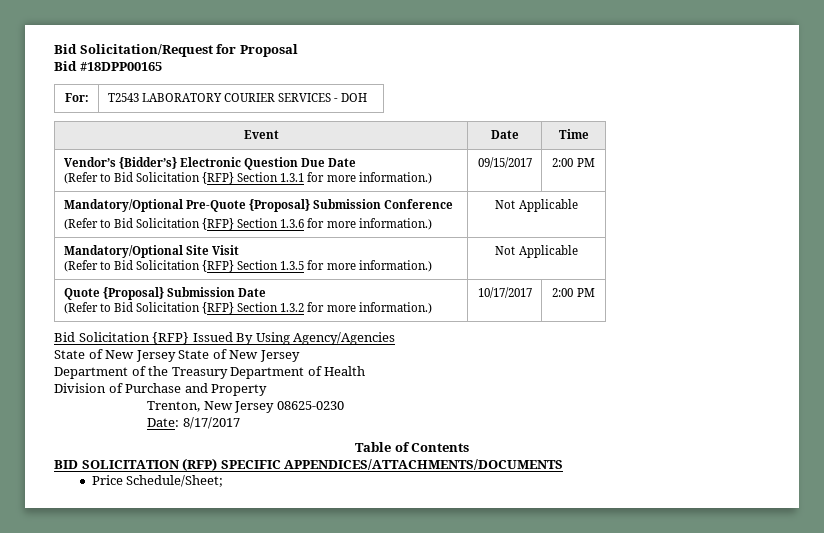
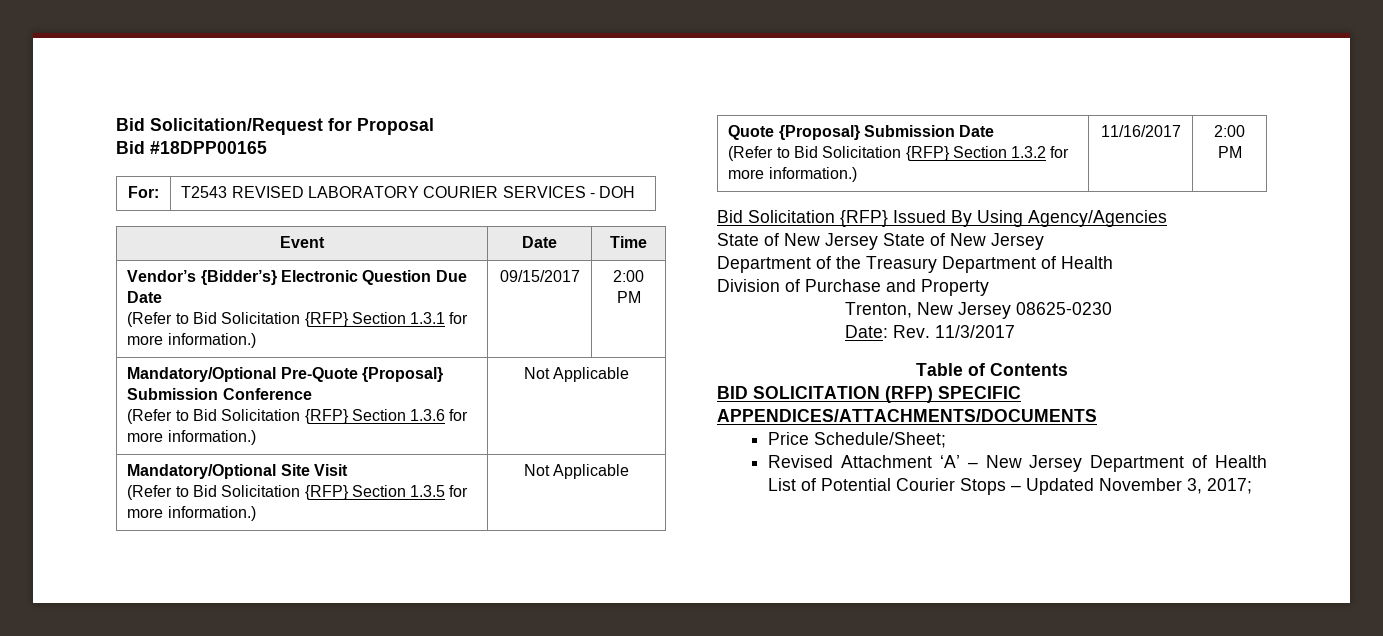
(139, 97) none -> [231,186,304,198] REVISED
[477,287,532,298] 10/17/2017 -> [1100,125,1181,137] 11/16/2017
[182,417,240,429] 8/17/2017 -> [892,325,1015,338] Rev. 11/3/2017
(224, 481) none -> [768,455,1267,472] [768,478,1253,495] // Revised Attachment ‘A’ – New Jersey Department of Health List of Potential Courier Stops – Updated November 3, 2017;

